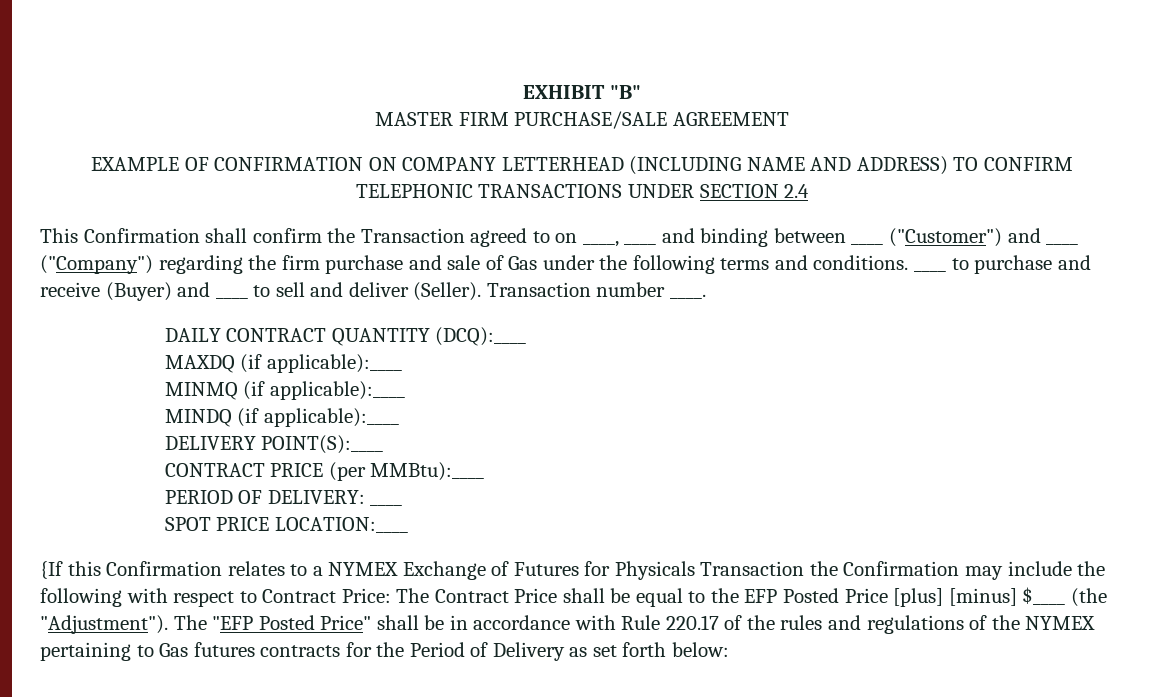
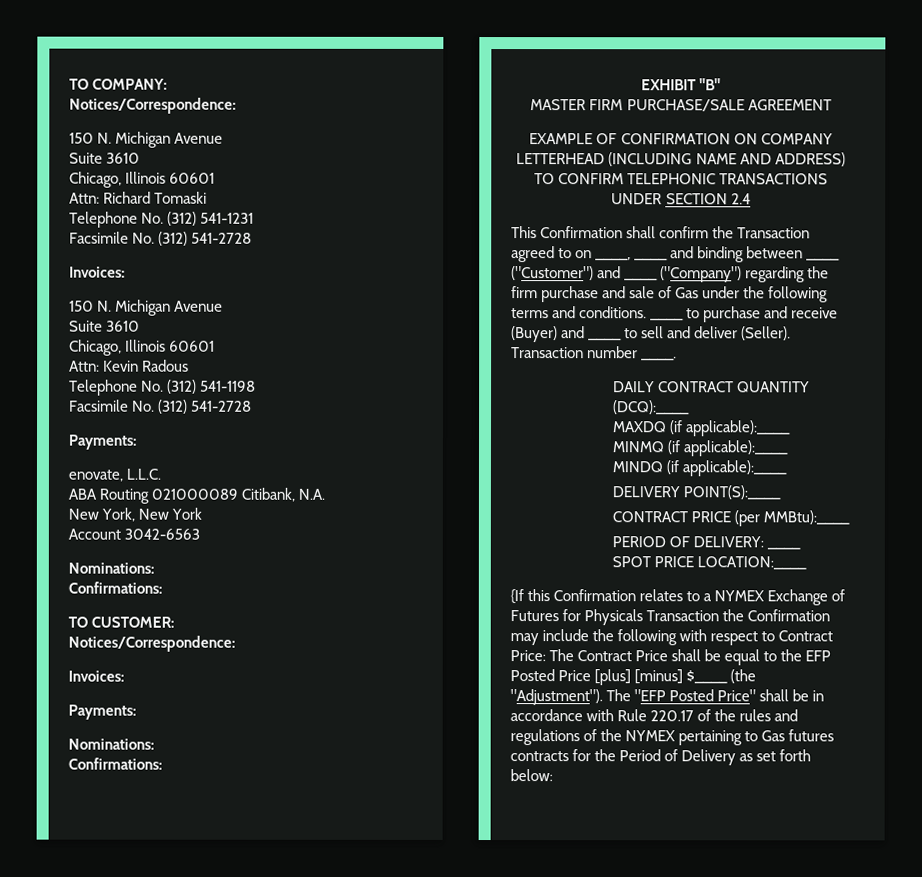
(523, 92) none -> [69,78,168,90] [69,97,236,114] [69,131,224,148] [69,152,141,164] [69,171,216,188] [69,191,208,204] [69,211,255,228] [69,231,253,246] [69,266,125,278] [69,299,224,316] [69,320,141,332] [69,339,216,356] [69,359,190,372] [69,379,257,396] [69,399,253,414] [68,434,137,450] [68,468,162,482] [68,487,326,504] [68,507,203,522] [68,528,201,540] [68,562,154,574] [68,581,162,594] [68,616,175,628] [68,635,235,652] [68,670,124,682] [68,704,136,720] [68,738,154,750] [68,757,162,770] TO COMPANY: // Notices/Correspondence: // 150 N. Michigan Avenue // Suite 3610 // Chicago, Illinois 60601 // Attn: Richard Tomaski // Telephone No. (312) 541-1231 // Facsimile No. (312) 541-2728 // Invoices: // 150 N. Michigan Avenue // Suite 3610 // Chicago, Illinois 60601 // Attn: Kevin Radous // Telephone No. (312) 541-1198 // Facsimile No. (312) 541-2728 // Payments: // enovate, L.L.C. // ABA Routing 021000089 Citibank, N.A. // New York, New York // Account 3042-6563 // Nominations: // Confirmations: // TO CUSTOMER: // Notices/Correspondence: // Invoices: // Payments: // Nominations: // Confirmations: //

